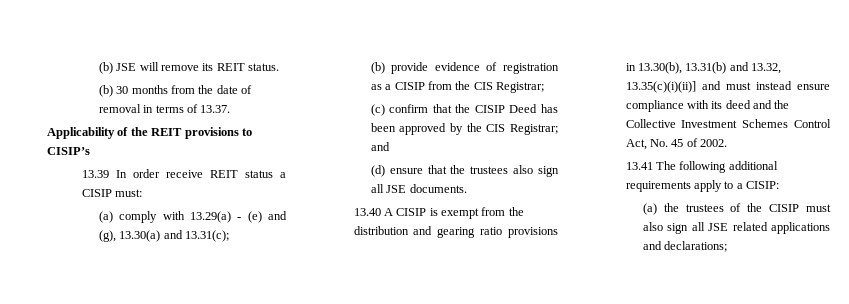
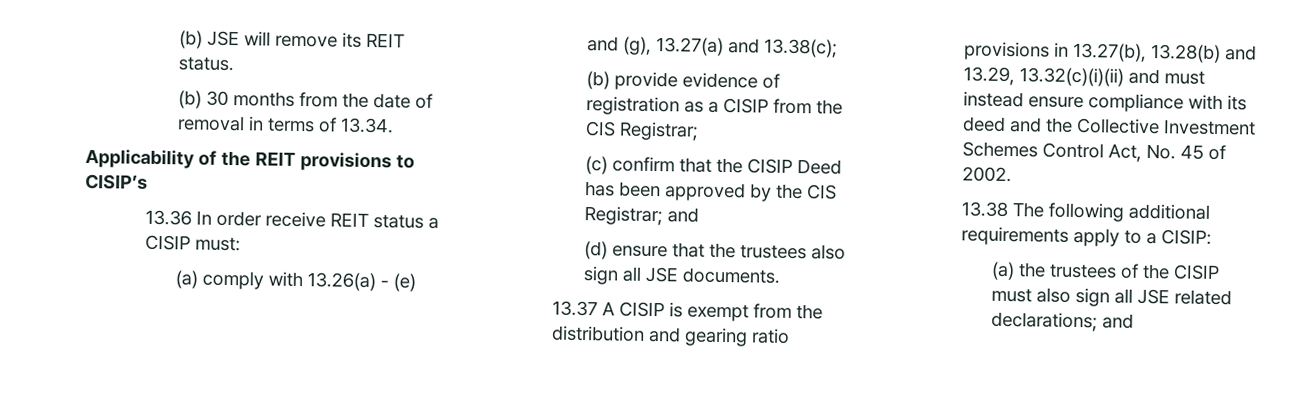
[200,105,231,113] 13.37. -> [339,117,394,134] 13.34.
[81,170,109,178] 13.39 -> [145,209,193,226] 13.36
[189,211,231,223] 13.29(a) -> [306,272,376,292] 13.26(a)
[119,230,229,242] 13.30(a) and 13.31(c); -> [655,37,838,58] 13.27(a) and 13.38(c);
[353,208,381,216] 13.40 -> [552,300,599,317] 13.37
[637,62,782,74] [625,81,696,93] 13.30(b), 13.31(b) and 13.32, 13.35(c)(i)(ii)] -> [1073,42,1258,64] [963,66,1125,87] 13.27(b), 13.28(b) and 13.29, 13.32(c)(i)(ii)
[625,162,653,170] 13.41 -> [961,201,1009,218] 13.38
[771,222,830,234] [642,241,728,252] applications and declarations; -> [990,311,1134,332] declarations; and

